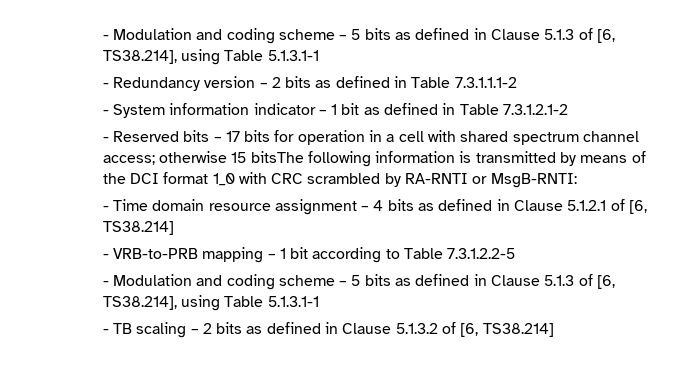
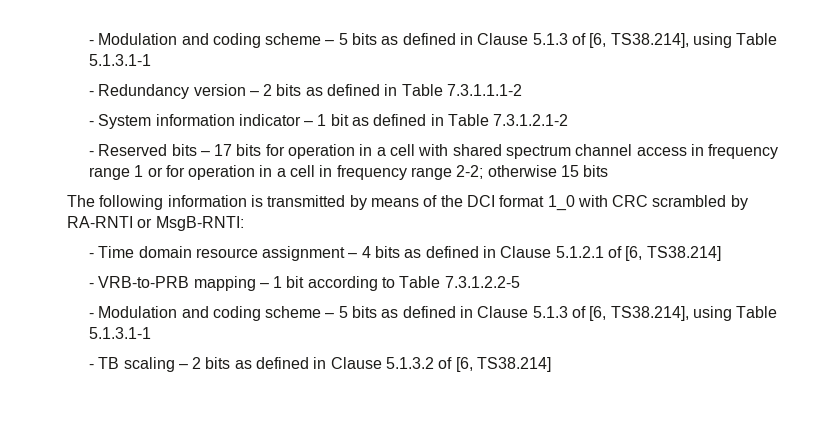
[102,151,304,165] access; otherwise 15 bitsThe -> [636,144,779,159] [88,165,609,180] [67,195,95,207] access in frequency range 1 or for operation in a cell in frequency range 2-2; otherwise 15 bits // The

